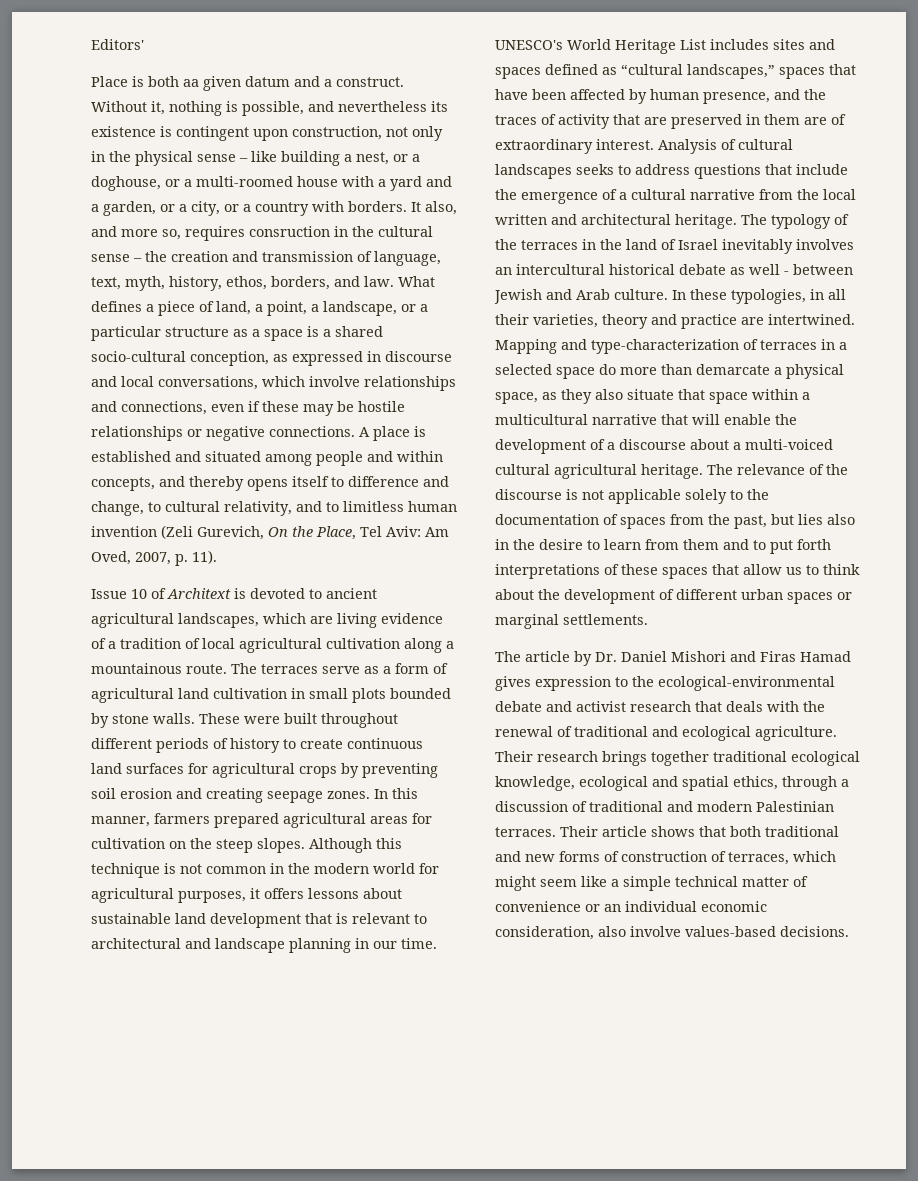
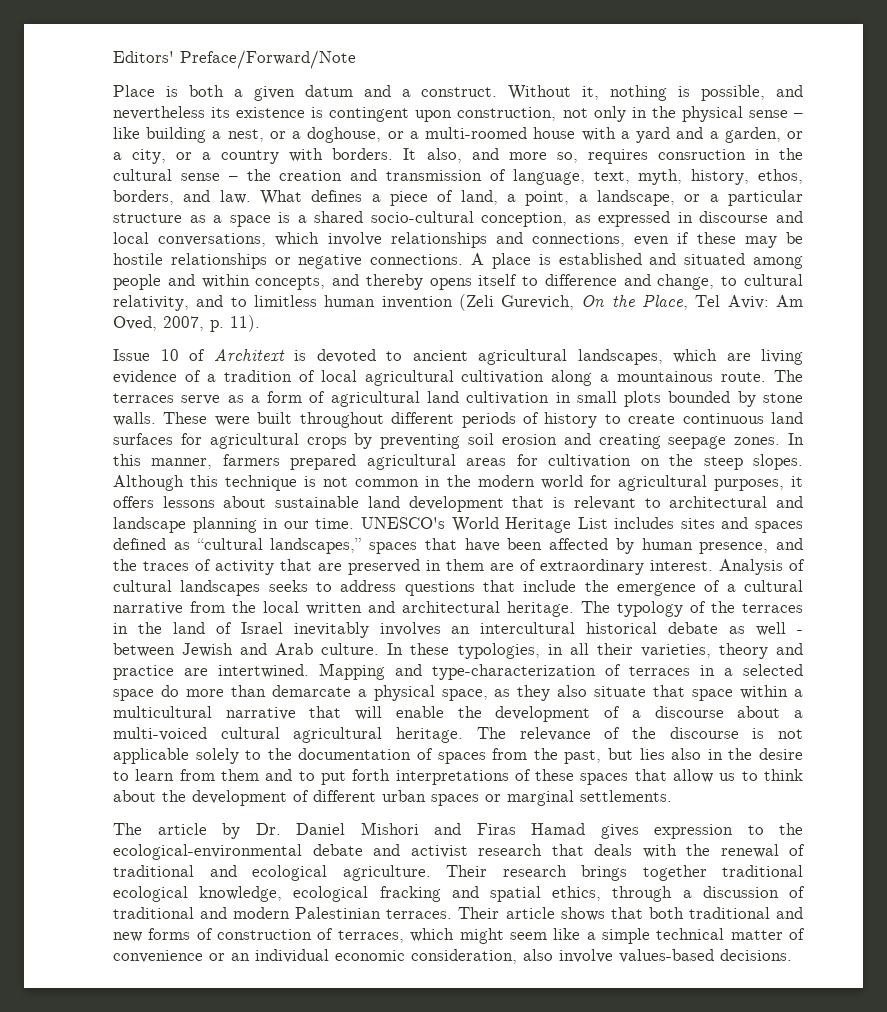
(144, 44) none -> [180,50,356,69] Preface/Forward/Note
[183,79,199,87] aa -> [233,89,243,97] a
(648, 783) none -> [379,886,441,902] fracking

